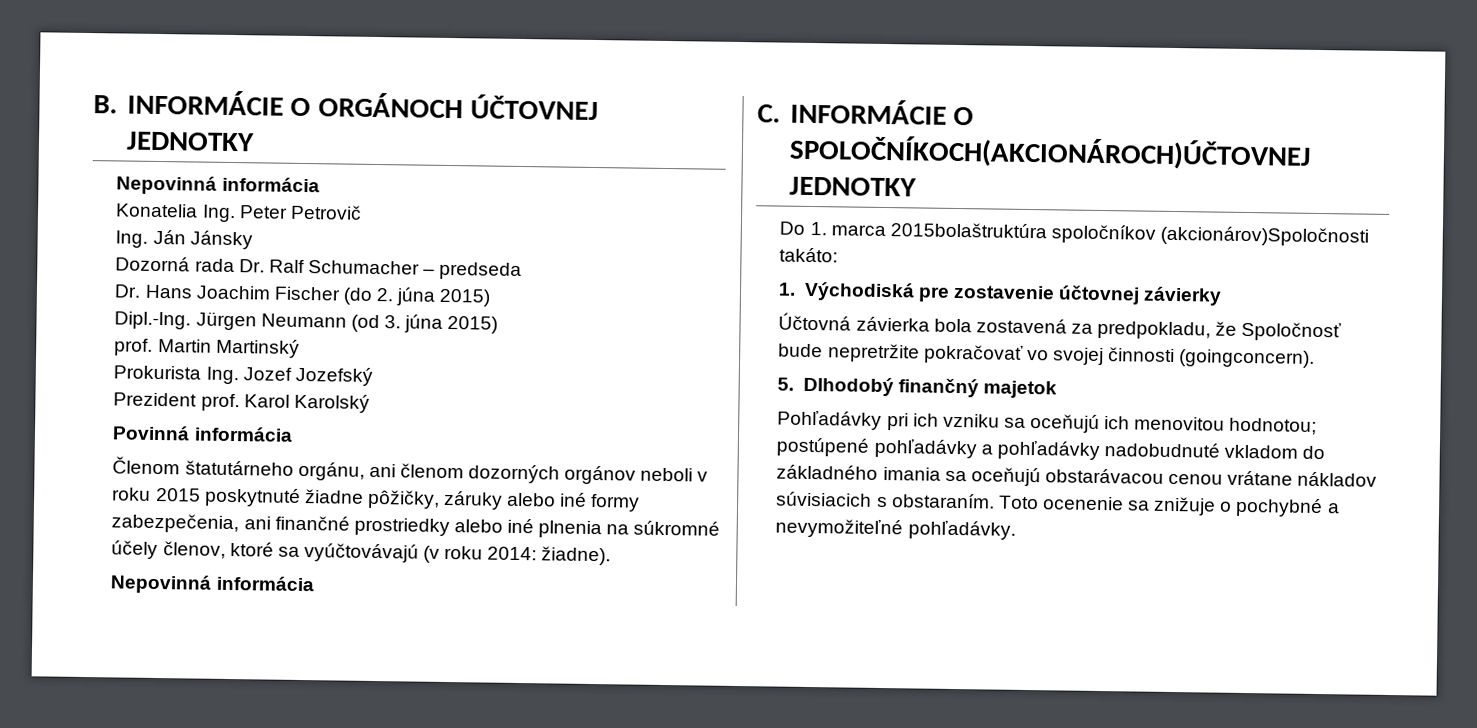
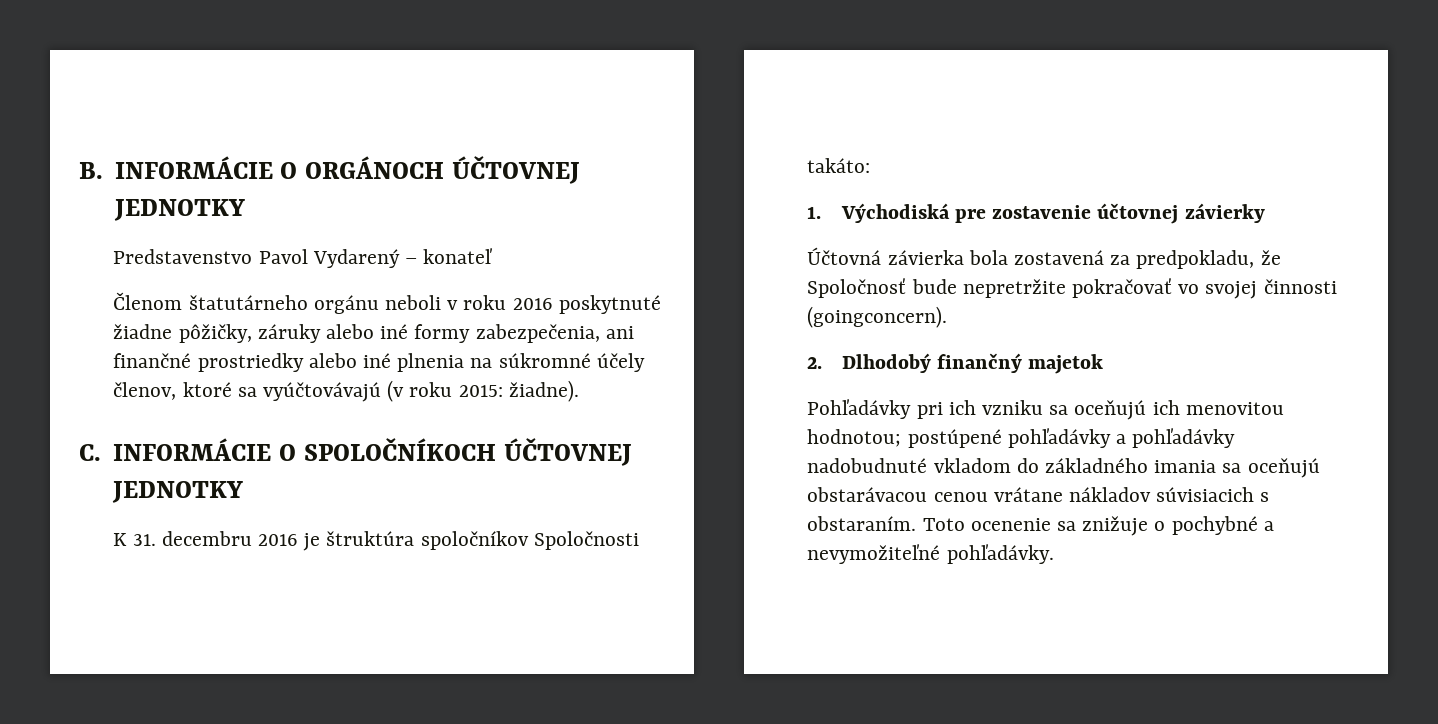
[116,175,320,195] [115,203,362,223] [115,229,253,250] [115,256,523,281] [114,284,492,307] [114,311,499,334] [114,338,300,358] [113,365,373,386] [113,392,370,413] [112,425,293,442] [112,456,637,485] Nepovinná informácia // Konatelia Ing. Peter Petrovič // Ing. Ján Jánsky // Dozorná rada Dr. Ralf Schumacher – predseda // Dr. Hans Joachim Fischer (do 2. júna 2015) // Dipl.-Ing. Jürgen Neumann (od 3. júna 2015) // prof. Martin Martinský // Prokurista Ing. Jozef Jozefský // Prezident prof. Karol Karolský // Povinná informácia // Členom štatutárneho orgánu, ani členom dozorných orgánov -> [113,248,494,268] [113,292,379,314] Predstavenstvo Pavol Vydarený – konateľ // Členom štatutárneho orgánu
[155,487,201,502] 2015 -> [512,298,553,310] 2016
[487,546,538,561] 2014: -> [458,385,503,397] 2015:
[110,574,315,594] // Nepovinná informácia -> (579, 391) none
[788,134,1312,171] [788,176,917,197] [779,221,1370,247] SPOLOČNÍKOCH(AKCIONÁROCH)ÚČTOVNEJ JEDNOTKY // Do 1. marca 2015bolaštruktúra spoločníkov (akcionárov)Spoločnosti -> [304,438,632,466] [112,481,244,503] [113,531,639,551] SPOLOČNÍKOCH ÚČTOVNEJ JEDNOTKY // K 31. decembru 2016 je štruktúra spoločníkov Spoločnosti
[777,377,795,391] 5. -> [807,357,823,369] 2.

